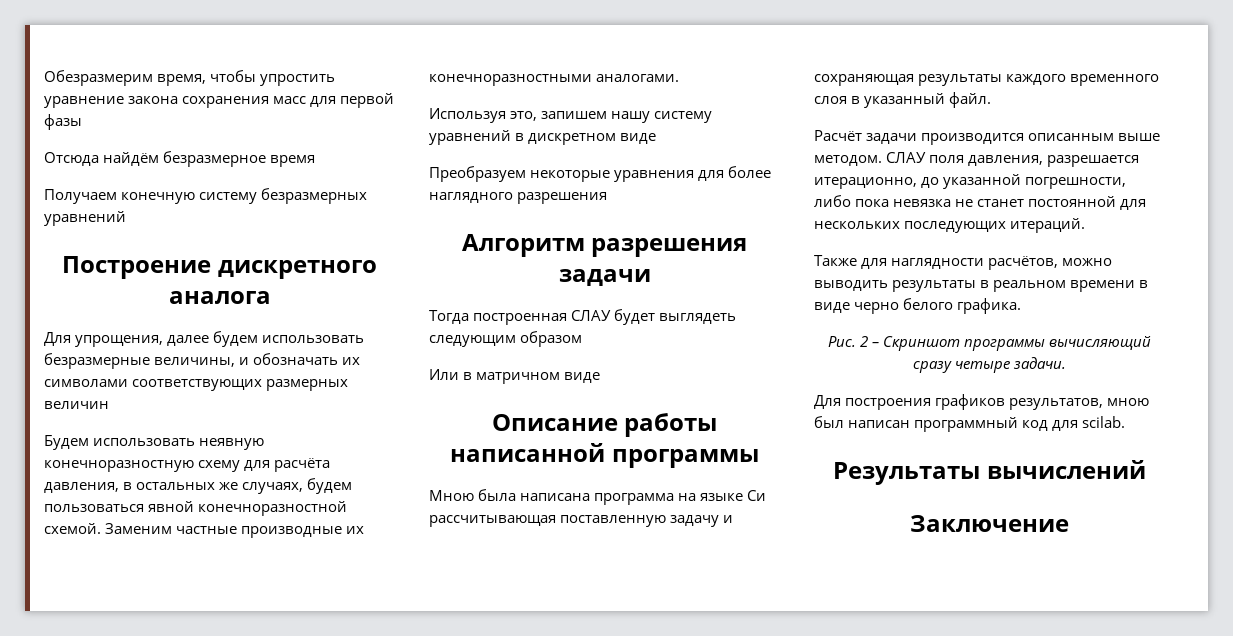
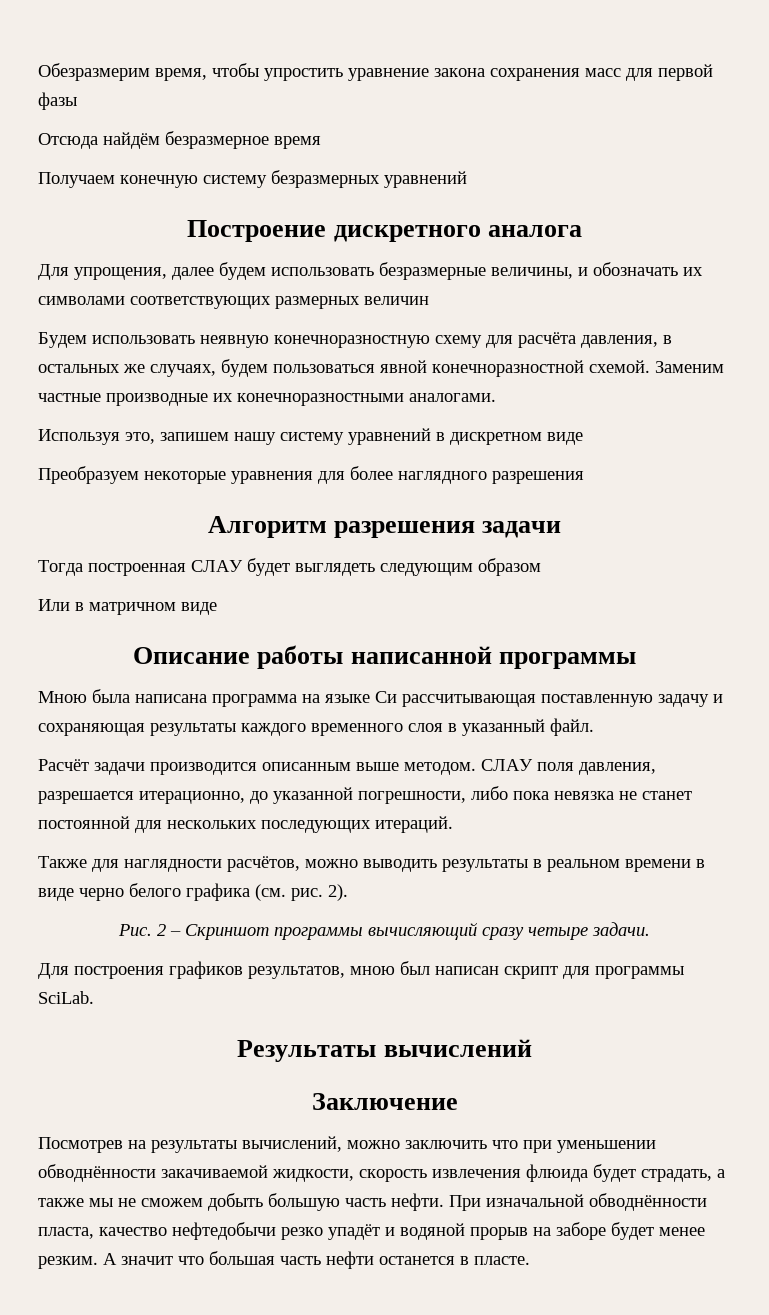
[957,298,1022,314] графика. -> [186,883,348,901] графика (см. рис. 2).
[914,416,1126,432] программный код для scilab. -> [504,966,684,979] [38,991,94,1004] скрипт для программы SciLab.
(1069, 523) none -> [38,1136,656,1153] [38,1164,725,1182] [38,1193,707,1211] [38,1222,705,1240] [38,1251,530,1269] // Посмотрев на результаты вычислений, можно заключить что при уменьшении обводнённости закачиваемой жидкости, скорость извлечения флюида будет страдать, а также мы не сможем добыть большую часть нефти. При изначальной обводнённости пласта, качество нефтедобычи резко упадёт и водяной прорыв на заборе будет менее резким. А значит что большая часть нефти останется в пласте.

